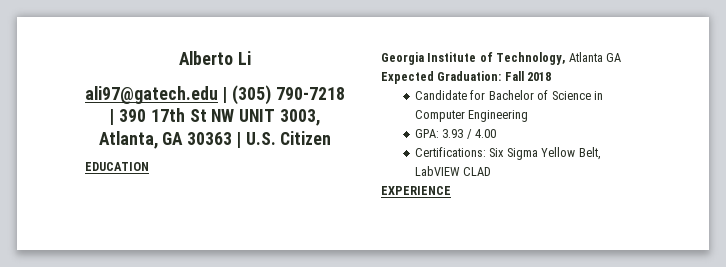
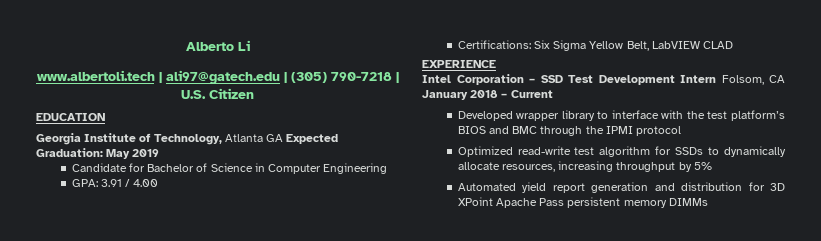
(251, 58) none -> [36,70,162,83] www.albertoli.tech |
[119,108,320,126] [98,131,241,149] 390 17th St NW UNIT 3003, Atlanta, GA 30363 | -> (399, 77) none
[504,71,552,81] Fall 2018 -> [106,149,160,159] May 2019
[442,129,464,138] 3.93 -> [100,179,122,187] 3.91
(451, 190) none -> [422,74,785,85] [422,90,553,100] [457,110,785,121] [457,126,682,136] [457,146,786,157] [457,161,712,172] [457,182,785,193] [457,197,708,208] // Intel Corporation – SSD Test Development Intern Folsom, CA January 2018 – Current // Developed wrapper library to interface with the test platform’s BIOS and BMC through the IPMI protocol // Optimized read-write test algorithm for SSDs to dynamically allocate resources, increasing throughput by 5% // Automated yield report generation and distribution for 3D XPoint Apache Pass persistent memory DIMMs

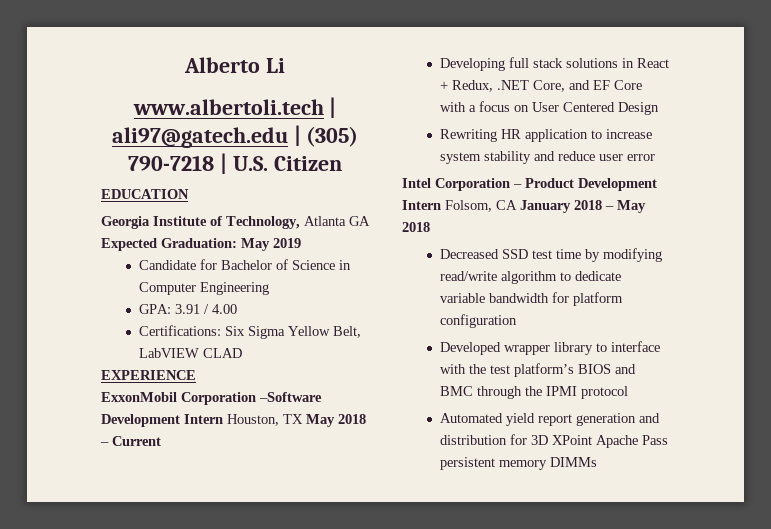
(496, 64) none -> [101,392,322,405] [101,414,366,427] [100,436,161,446] [440,57,670,71] [440,80,643,92] [440,101,660,115] [440,129,653,142] [440,151,656,164] // ExxonMobil Corporation –Software Development Intern Houston, TX May 2018 – Current // Developing full stack solutions in React + Redux, .NET Core, and EF Core with a focus on User Centered Design // Rewriting HR application to increase system stability and reduce user error
[540,75,593,83] SSD Test -> [525,178,574,188] Product
[510,90,553,98] Current -> [617,200,646,213] [402,222,430,232] [440,248,663,262] [440,271,622,284] [440,292,624,306] [440,314,518,328] May 2018 // Decreased SSD test time by modifying read/write algorithm to dedicate variable bandwidth for platform configuration
[457,146,786,157] [457,161,712,172] // Optimized read-write test algorithm for SSDs to dynamically allocate resources, increasing throughput by 5% -> (629, 392) none

